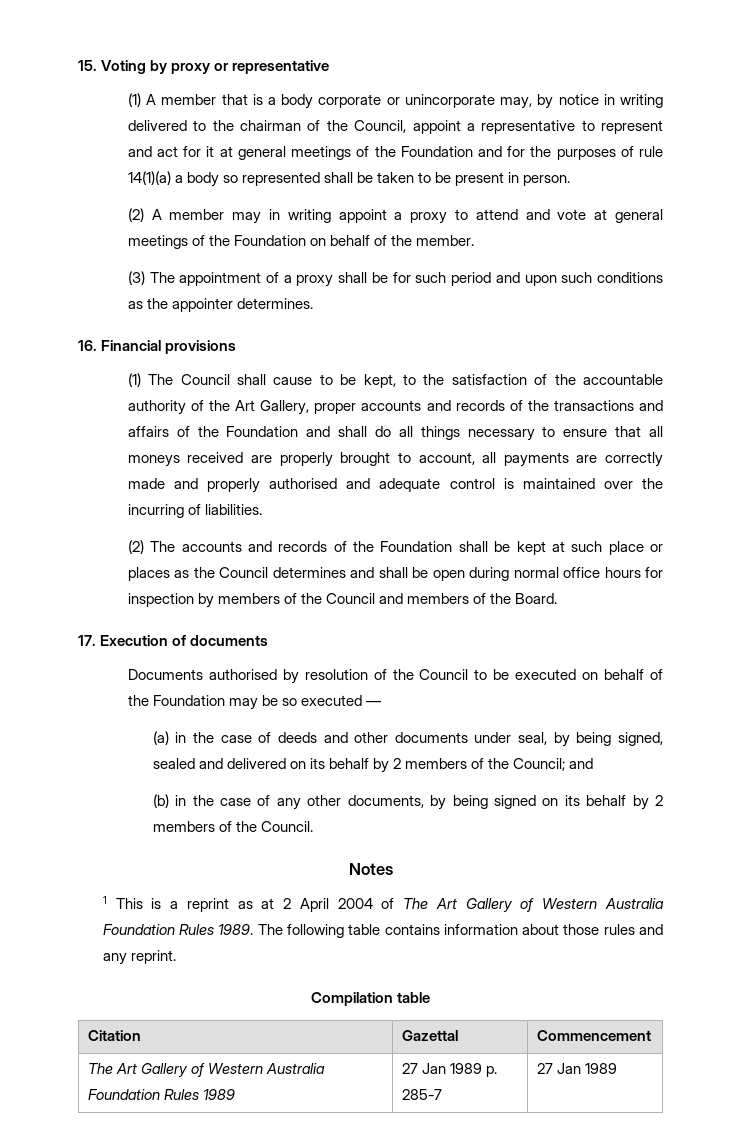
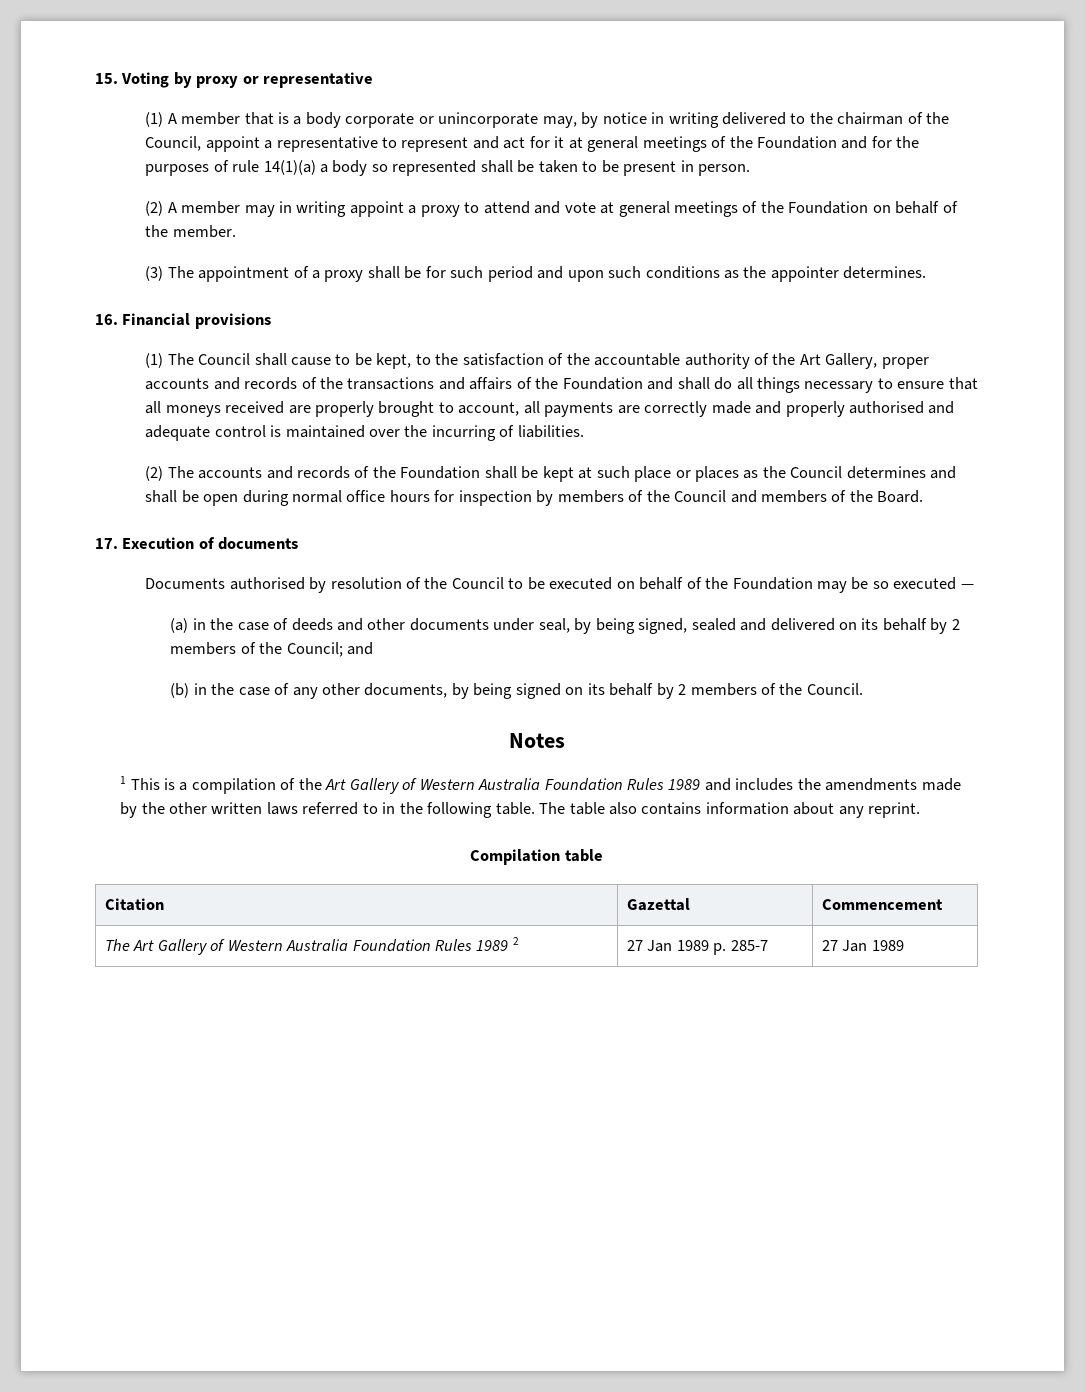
[186,898,664,913] [102,924,664,938] reprint as at 2 April 2004 of The Art Gallery of Western Australia Foundation Rules 1989. The following table contains information about those rules and -> [191,778,961,794] [120,802,835,818] compilation of the Art Gallery of Western Australia Foundation Rules 1989 and includes the amendments made by the other written laws referred to in the following table. The table also contains information about
(236, 1094) none -> [512,937,519,945] 2

